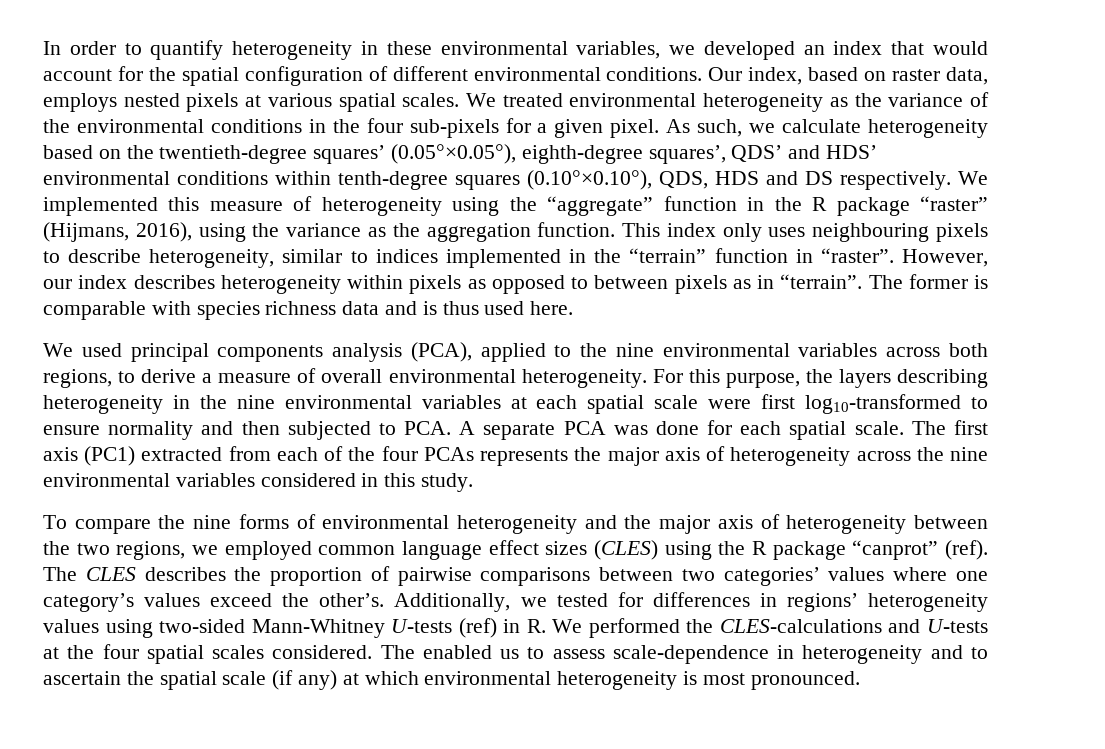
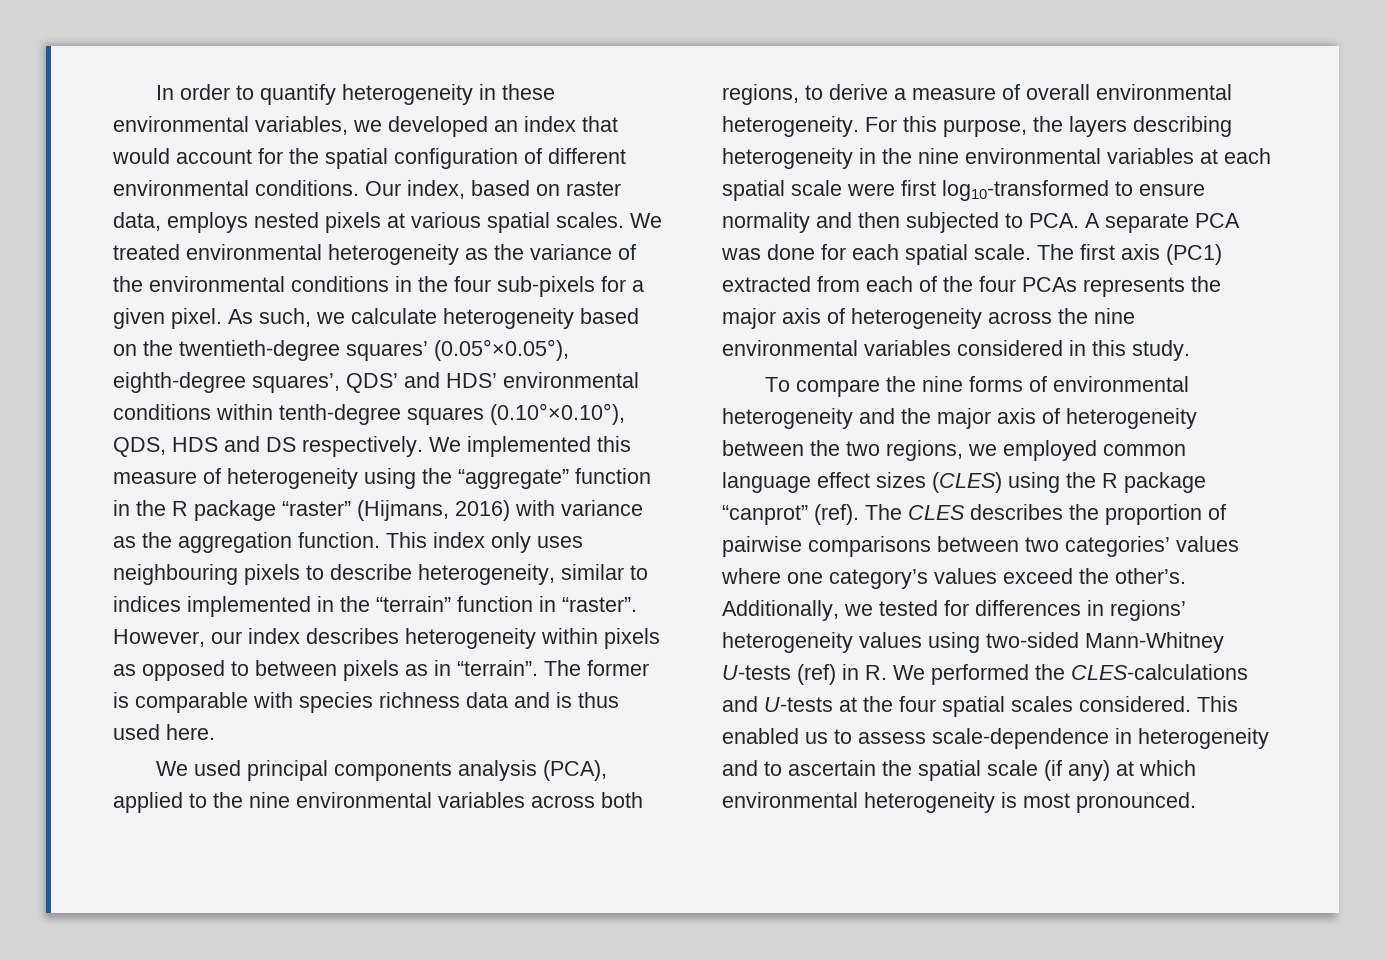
[135,222,280,242] 2016), using the -> [455,500,555,521] 2016) with
[380,645,415,659] The -> [1197,696,1238,712] This

